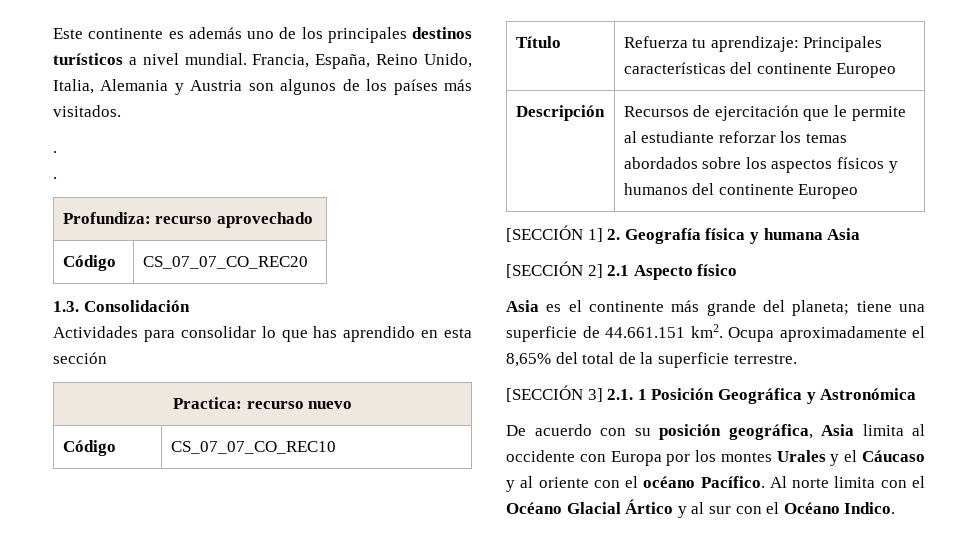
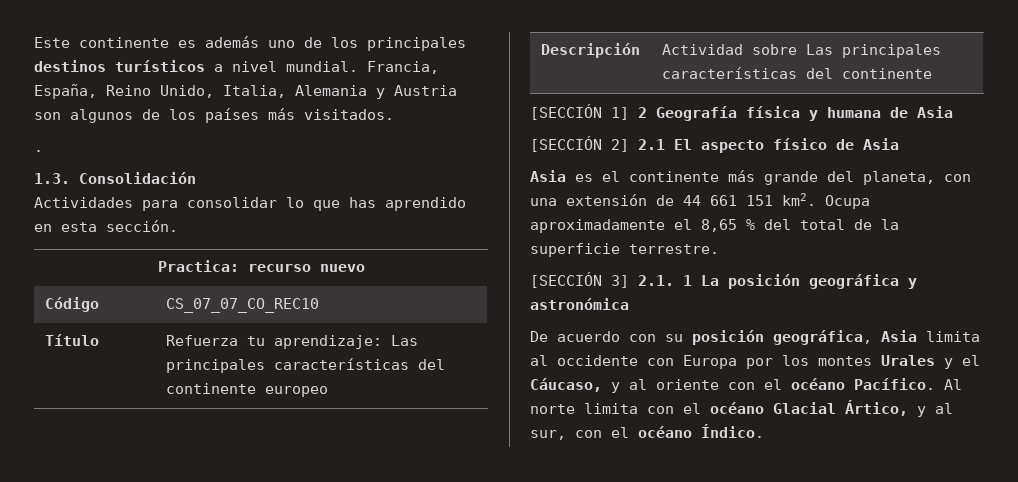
[53,177,57,179] [62,212,313,228] [62,255,116,271] [142,256,308,269] // . // Profundiza: recurso aprovechado // Código | CS_07_07_CO_REC20 -> (43, 151) none
[53,352,107,364] sección -> [106,220,178,232] sección.
[803,36,883,52] [623,62,897,78] Principales características del continente Europeo -> [390,335,418,346] [165,358,445,373] [165,383,328,397] Las principales características del continente europeo
[623,105,906,121] [623,131,847,143] [623,157,898,173] [623,183,859,199] Recursos de ejercitación que le permite al estudiante reforzar los temas abordados sobre los aspectos físicos y humanos del continente Europeo -> [661,44,941,58] [661,67,932,79] Actividad sobre Las principales características del continente
[607,229,621,240] 2. -> [638,107,647,118] 2
(823, 234) none -> [890,107,908,118] de
[633,265,693,280] Aspecto -> [674,139,764,153] El aspecto
(738, 270) none -> [836,138,899,150] de Asia
[792,300,925,316] [506,326,685,342] planeta; tiene una superficie de 44.661.151 -> [863,171,971,185] [530,194,773,206] planeta, con una extensión de 44 661 151
[506,353,551,367] 8,65% -> [701,219,755,232] 8,65 %
[651,388,917,404] Posición Geográfica y Astronómica -> [701,274,917,289] [530,298,629,310] La posición geográfica y astronómica
[862,450,925,462] Cáucaso -> [530,378,602,392] Cáucaso,
[506,499,896,518] Océano Glacial Ártico y al sur con el Océano Indico. -> [710,400,953,417] [530,424,764,440] océano Glacial Ártico, y al sur, con el océano Índico.

